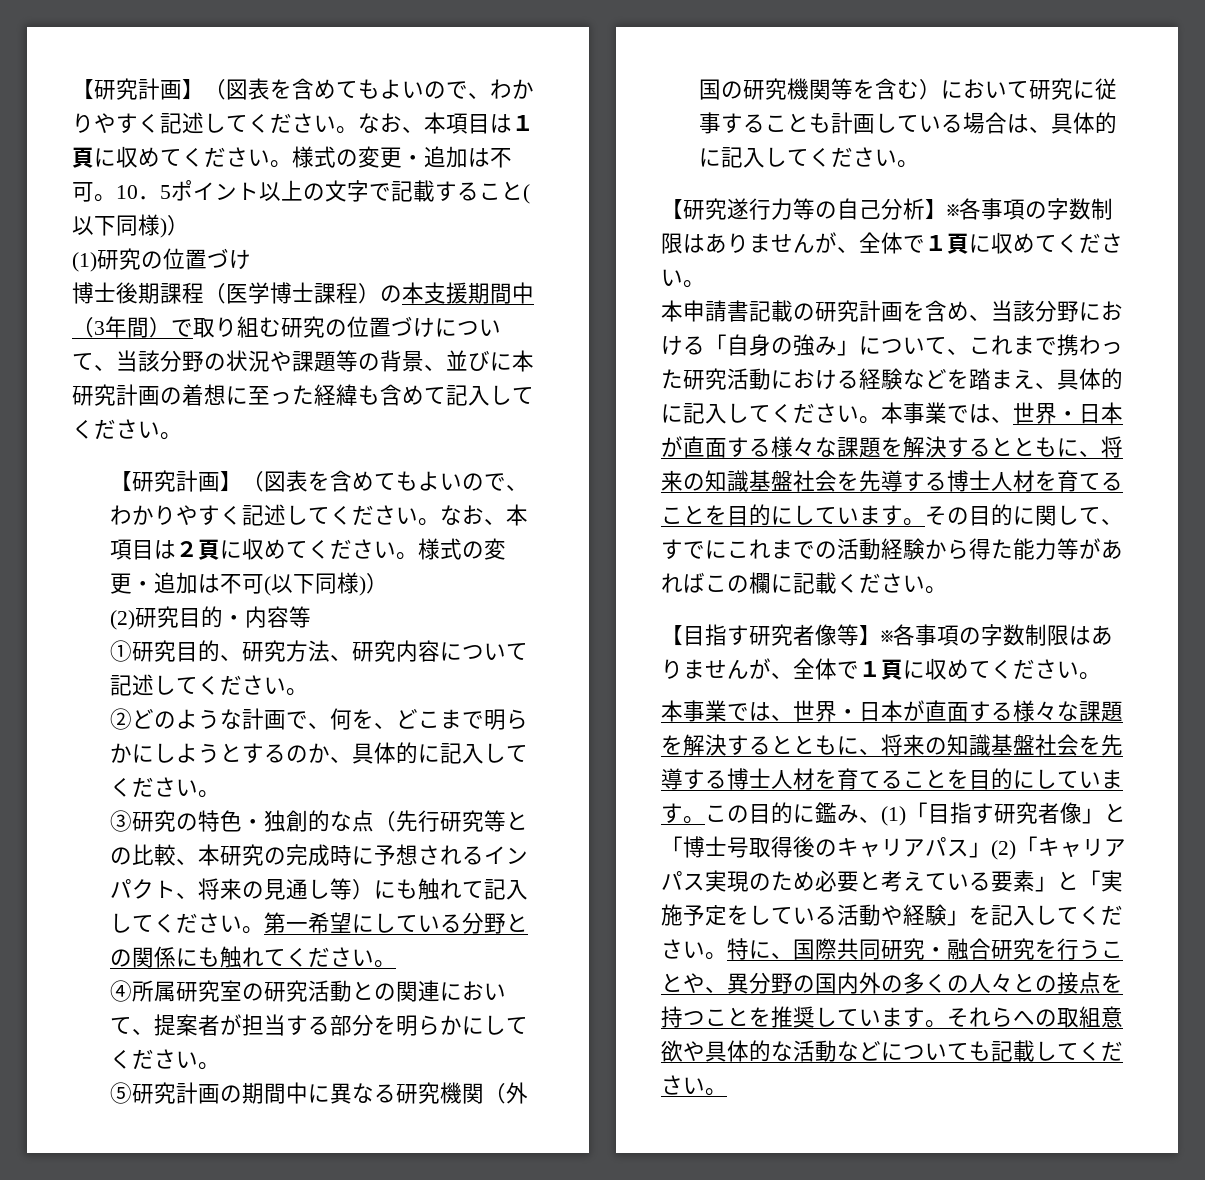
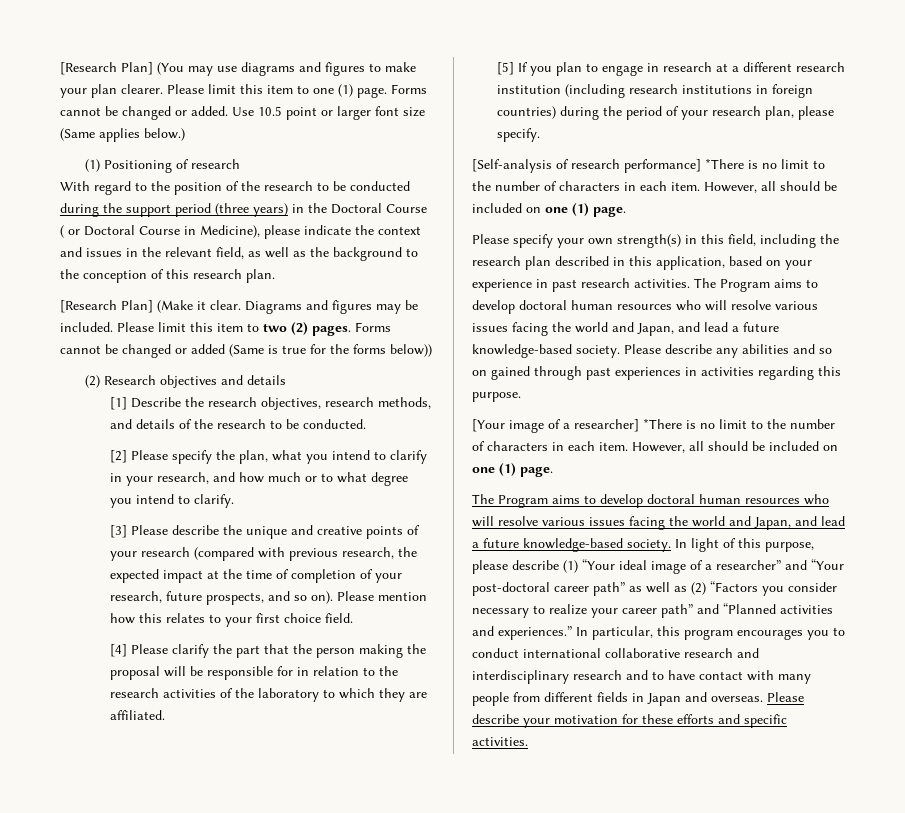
[72,78,534,100] [72,112,534,134] [72,146,512,168] [72,180,530,204] [72,214,189,238] [72,248,251,272] [72,282,534,304] [72,316,501,338] [72,350,534,372] [72,384,534,406] [72,419,182,440] [110,470,529,492] [110,504,529,526] [110,538,507,560] [110,572,389,596] [110,606,312,630] [110,640,529,662] [110,674,309,696] [110,708,529,730] [110,742,529,764] [110,777,221,798] [110,810,529,832] [110,844,529,866] [110,878,529,900] [110,912,529,934] [110,946,397,968] [110,980,507,1002] [110,1014,529,1036] [110,1049,221,1070] [110,1082,529,1104] [699,78,1118,100] [699,112,1118,134] [699,147,920,168] [661,198,1113,220] [661,232,1123,254] [661,269,705,288] [661,300,1123,322] [661,334,1123,356] [661,368,1123,390] [661,402,1123,424] [661,436,1123,458] [661,470,1123,492] [661,504,1123,526] [661,538,1123,560] [661,572,947,594] [661,624,1113,646] [661,658,1101,680] [661,700,1123,722] [661,734,1123,756] [661,768,1123,790] [661,802,1126,826] [661,836,1126,860] [661,870,1123,892] [661,904,1123,926] [661,938,1123,960] [661,972,1123,994] [661,1006,1123,1028] [661,1040,1123,1062] [661,1075,727,1096] 【研究計画】（図表を含めてもよいので、わかりやすく記述してください。なお、本項目は１頁に収めてください。様式の変更・追加は不可。10．5ポイント以上の文字で記載すること(以下同様)） // (1)研究の位置づけ // 博士後期課程（医学博士課程）の本支援期間中（3年間）で取り組む研究の位置づけについて、当該分野の状況や課題等の背景、並びに本研究計画の着想に至った経緯も含めて記入してください。 // 【研究計画】（図表を含めてもよいので、わかりやすく記述してください。なお、本項目は２頁に収めてください。様式の変更・追加は不可(以下同様)） // (2)研究目的・内容等 // ①研究目的、研究方法、研究内容について記述してください。 // ②どのような計画で、何を、どこまで明らかにしようとするのか、具体的に記入してください。 // ③研究の特色・独創的な点（先行研究等との比較、本研究の完成時に予想されるインパクト、将来の見通し等）にも触れて記入してください。第一希望にしている分野との関係にも触れてください。 // ④所属研究室の研究活動との関連において、提案者が担当する部分を明らかにしてください。 // ⑤研究計画の期間中に異なる研究機関（外国の研究機関等を含む）において研究に従事することも計画している場合は、具体的に記入してください。 // 【研究遂行力等の自己分析】※各事項の字数制限はありませんが、全体で１頁に収めてください。 // 本申請書記載の研究計画を含め、当該分野における「自身の強み」について、これまで携わった研究活動における経験などを踏まえ、具体的に記入してください。本事業では、世界・日本が直面する様々な課題を解決するとともに、将来の知識基盤社会を先導する博士人材を育てることを目的にしています。その目的に関して、すでにこれまでの活動経験から得た能力等があればこの欄に記載ください。 // 【目指す研究者像等】※各事項の字数制限はありませんが、全体で１頁に収めてください。 // 本事業では、世界・日本が直面する様々な課題を解決するとともに、将来の知識基盤社会を先導する博士人材を育てることを目的にしています。この目的に鑑み、(1)「目指す研究者像」と「博士号取得後のキャリアパス」(2)「キャリアパス実現のため必要と考えている要素」と「実施予定をしている活動や経験」を記入してください。特に、国際共同研究・融合研究を行うことや、異分野の国内外の多くの人々との接点を持つことを推奨しています。それらへの取組意欲や具体的な活動などについても記載してください。 -> [60,62,416,76] [60,84,427,98] [60,106,425,120] [60,128,185,142] [84,159,240,173] [60,181,410,195] [60,203,427,217] [60,225,421,239] [60,247,418,261] [60,269,275,283] [60,300,418,314] [60,322,391,336] [60,344,432,358] [84,375,286,388] [109,397,431,410] [109,419,366,429] [109,450,427,464] [109,472,408,486] [109,494,234,508] [109,525,420,539] [109,547,417,561] [109,569,402,583] [109,591,427,605] [109,613,353,627] [109,644,426,658] [109,666,398,680] [109,688,427,702] [109,710,165,720] [496,62,845,76] [496,84,813,98] [496,106,834,120] [496,128,540,142] [472,158,825,173] [472,181,837,193] [472,203,626,217] [472,234,839,248] [472,256,812,270] [472,278,818,292] [472,300,818,314] [472,322,779,336] [472,344,832,358] [472,366,841,380] [472,392,521,402] [472,418,835,433] [472,441,838,453] [472,463,553,477] [472,494,829,508] [472,516,845,530] [472,538,814,552] [472,559,844,574] [472,581,837,596] [472,603,833,618] [472,626,845,640] [472,648,759,658] [472,670,811,684] [472,692,804,706] [472,714,787,728] [472,737,528,746] [Research Plan] (You may use diagrams and figures to make your plan clearer. Please limit this item to one (1) page. Forms cannot be changed or added. Use 10.5 point or larger font size (Same applies below.) // (1) Positioning of research // With regard to the position of the research to be conducted during the support period (three years) in the Doctoral Course ( or Doctoral Course in Medicine), please indicate the context and issues in the relevant field, as well as the background to the conception of this research plan. // [Research Plan] (Make it clear. Diagrams and figures may be included. Please limit this item to two (2) pages. Forms cannot be changed or added (Same is true for the forms below)) // (2) Research objectives and details // [1] Describe the research objectives, research methods, and details of the research to be conducted. // [2] Please specify the plan, what you intend to clarify in your research, and how much or to what degree you intend to clarify. // [3] Please describe the unique and creative points of your research (compared with previous research, the expected impact at the time of completion of your research, future prospects, and so on). Please mention how this relates to your first choice field. // [4] Please clarify the part that the person making the proposal will be responsible for in relation to the research activities of the laboratory to which they are affiliated. // [5] If you plan to engage in research at a different research institution (including research institutions in foreign countries) during the period of your research plan, please specify. // [Self-analysis of research performance] *There is no limit to the number of characters in each item. However, all should be included on one (1) page. // Please specify your own strength(s) in this field, including the research plan described in this application, based on your experience in past research activities. The Program aims to develop doctoral human resources who will resolve various issues facing the world and Japan, and lead a future knowledge-based society. Please describe any abilities and so on gained through past experiences in activities regarding this purpose. // [Your image of a researcher] *There is no limit to the number of characters in each item. However, all should be included on one (1) page. // The Program aims to develop doctoral human resources who will resolve various issues facing the world and Japan, and lead a future knowledge-based society. In light of this purpose, please describe (1) “Your ideal image of a researcher” and “Your post-doctoral career path” as well as (2) “Factors you consider necessary to realize your career path” and “Planned activities and experiences.” In particular, this program encourages you to conduct international collaborative research and interdisciplinary research and to have contact with many people from different fields in Japan and overseas. Please describe your motivation for these efforts and specific activities.

